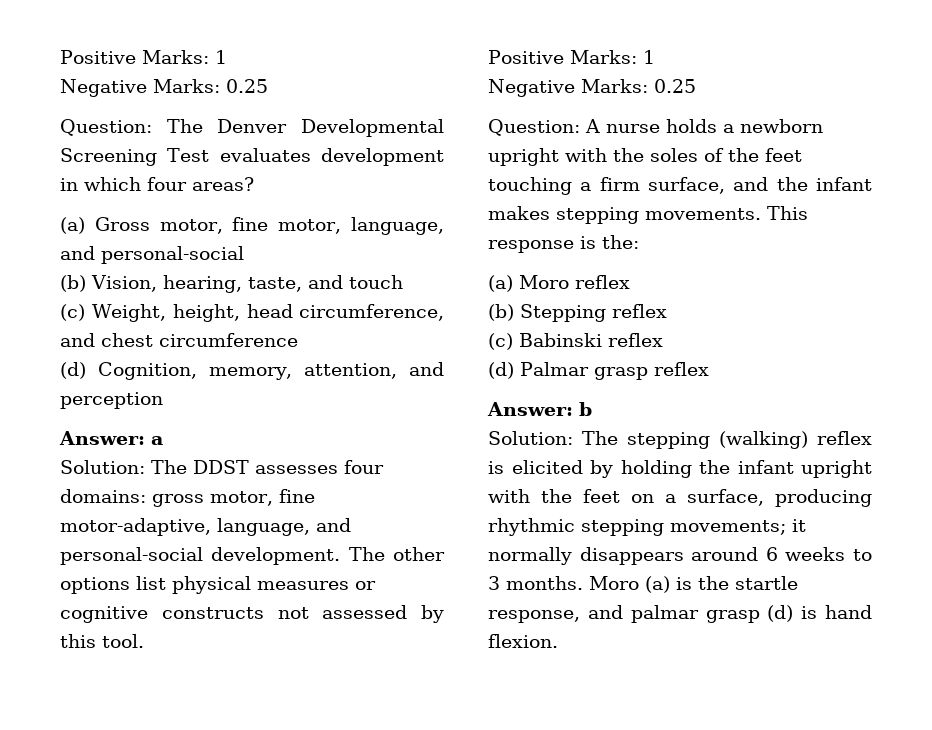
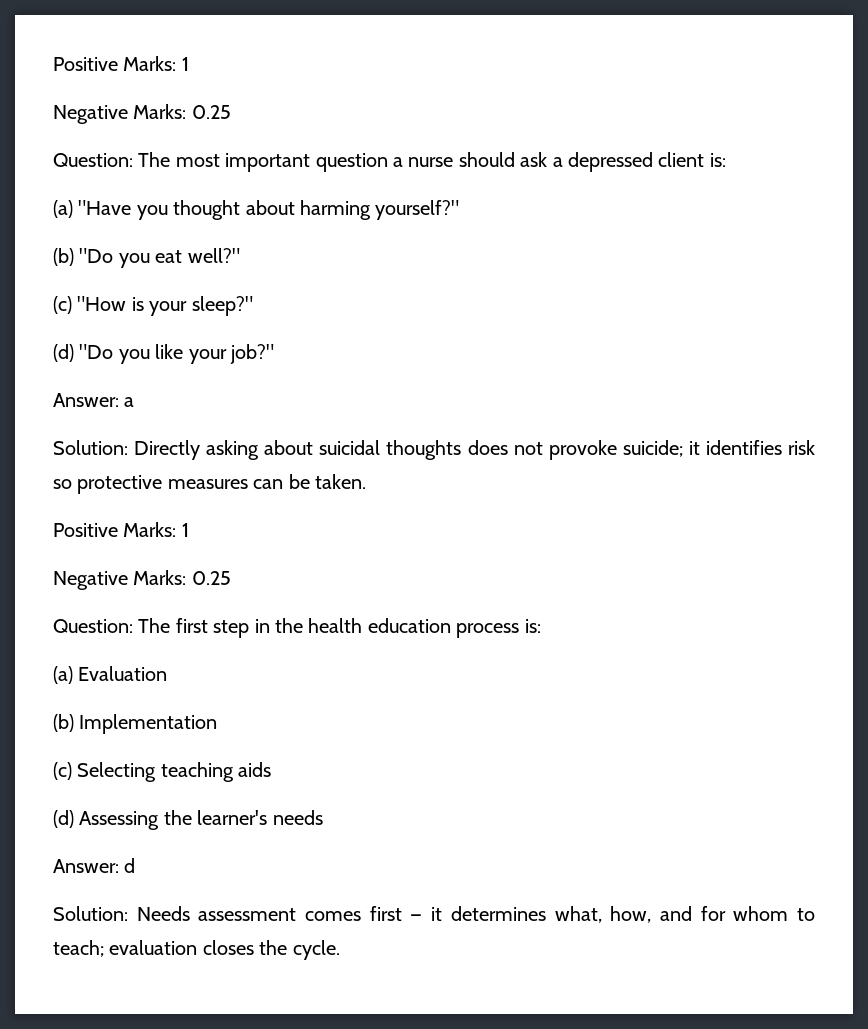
[60,50,227,64] [60,79,268,97] [60,119,444,137] [60,148,444,166] [60,177,254,191] [60,217,444,235] [60,246,244,264] [60,275,403,293] [60,304,444,322] [60,333,298,347] [60,362,444,380] [60,392,163,409] [59,431,163,445] [60,460,384,474] [60,489,315,507] [60,518,351,536] [60,547,445,565] [60,576,376,594] [60,605,444,623] [60,634,144,648] [488,50,655,64] [488,79,696,97] [488,119,823,136] [488,148,802,166] [488,177,872,195] [488,206,808,224] [488,235,639,253] [488,275,630,292] [488,304,667,322] [488,333,663,350] [488,362,709,380] [487,402,592,416] [488,431,872,449] [488,460,872,478] [488,489,872,507] [488,518,806,536] [488,547,872,565] [488,576,798,593] [488,605,872,623] [488,634,558,648] Positive Marks: 1 // Negative Marks: 0.25 // Question: The Denver Developmental Screening Test evaluates development in which four areas? // (a) Gross motor, fine motor, language, and personal-social // (b) Vision, hearing, taste, and touch // (c) Weight, height, head circumference, and chest circumference // (d) Cognition, memory, attention, and perception // Answer: a // Solution: The DDST assesses four domains: gross motor, fine motor-adaptive, language, and personal-social development. The other options list physical measures or cognitive constructs not assessed by this tool. // Positive Marks: 1 // Negative Marks: 0.25 // Question: A nurse holds a newborn upright with the soles of the feet touching a firm surface, and the infant makes stepping movements. This response is the: // (a) Moro reflex // (b) Stepping reflex // (c) Babinski reflex // (d) Palmar grasp reflex // Answer: b // Solution: The stepping (walking) reflex is elicited by holding the infant upright with the feet on a surface, producing rhythmic stepping movements; it normally disappears around 6 weeks to 3 months. Moro (a) is the startle response, and palmar grasp (d) is hand flexion. -> [53,56,189,71] [53,104,231,124] [53,152,726,172] [53,200,460,220] [53,248,240,268] [53,296,253,316] [53,344,274,364] [53,393,135,407] [53,440,815,460] [53,474,366,494] [53,522,189,537] [53,570,231,590] [53,618,541,638] [53,666,168,684] [53,714,218,734] [53,762,272,782] [53,810,323,830] [53,858,136,873] [53,906,816,923] [53,940,340,960] Positive Marks: 1 // Negative Marks: 0.25 // Question: The most important question a nurse should ask a depressed client is: // (a) "Have you thought about harming yourself?" // (b) "Do you eat well?" // (c) "How is your sleep?" // (d) "Do you like your job?" // Answer: a // Solution: Directly asking about suicidal thoughts does not provoke suicide; it identifies risk so protective measures can be taken. // Positive Marks: 1 // Negative Marks: 0.25 // Question: The first step in the health education process is: // (a) Evaluation // (b) Implementation // (c) Selecting teaching aids // (d) Assessing the learner's needs // Answer: d // Solution: Needs assessment comes first — it determines what, how, and for whom to teach; evaluation closes the cycle.

